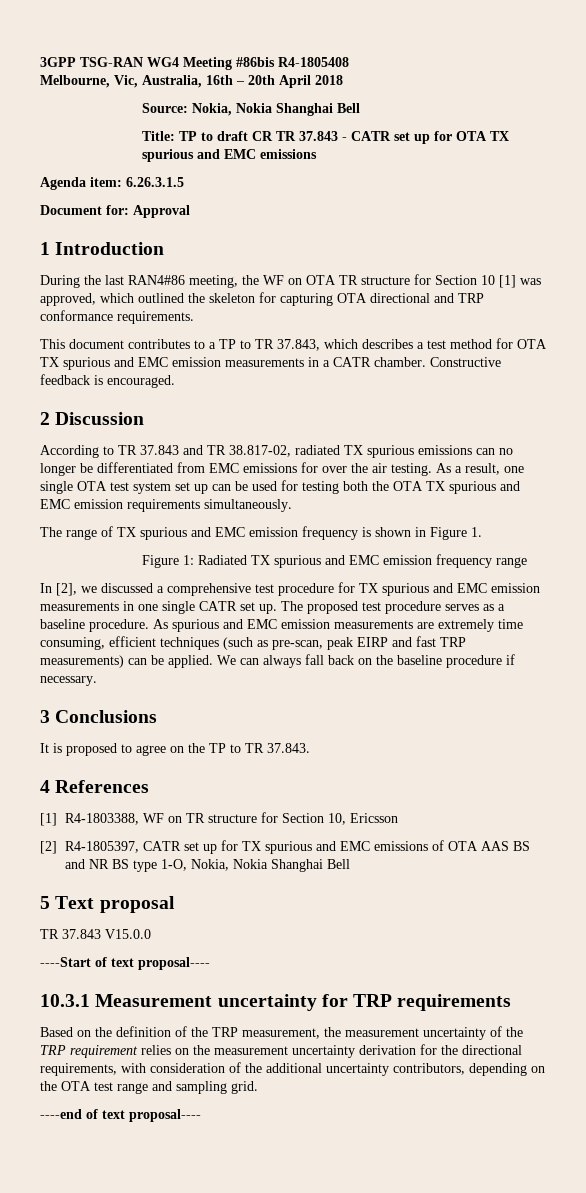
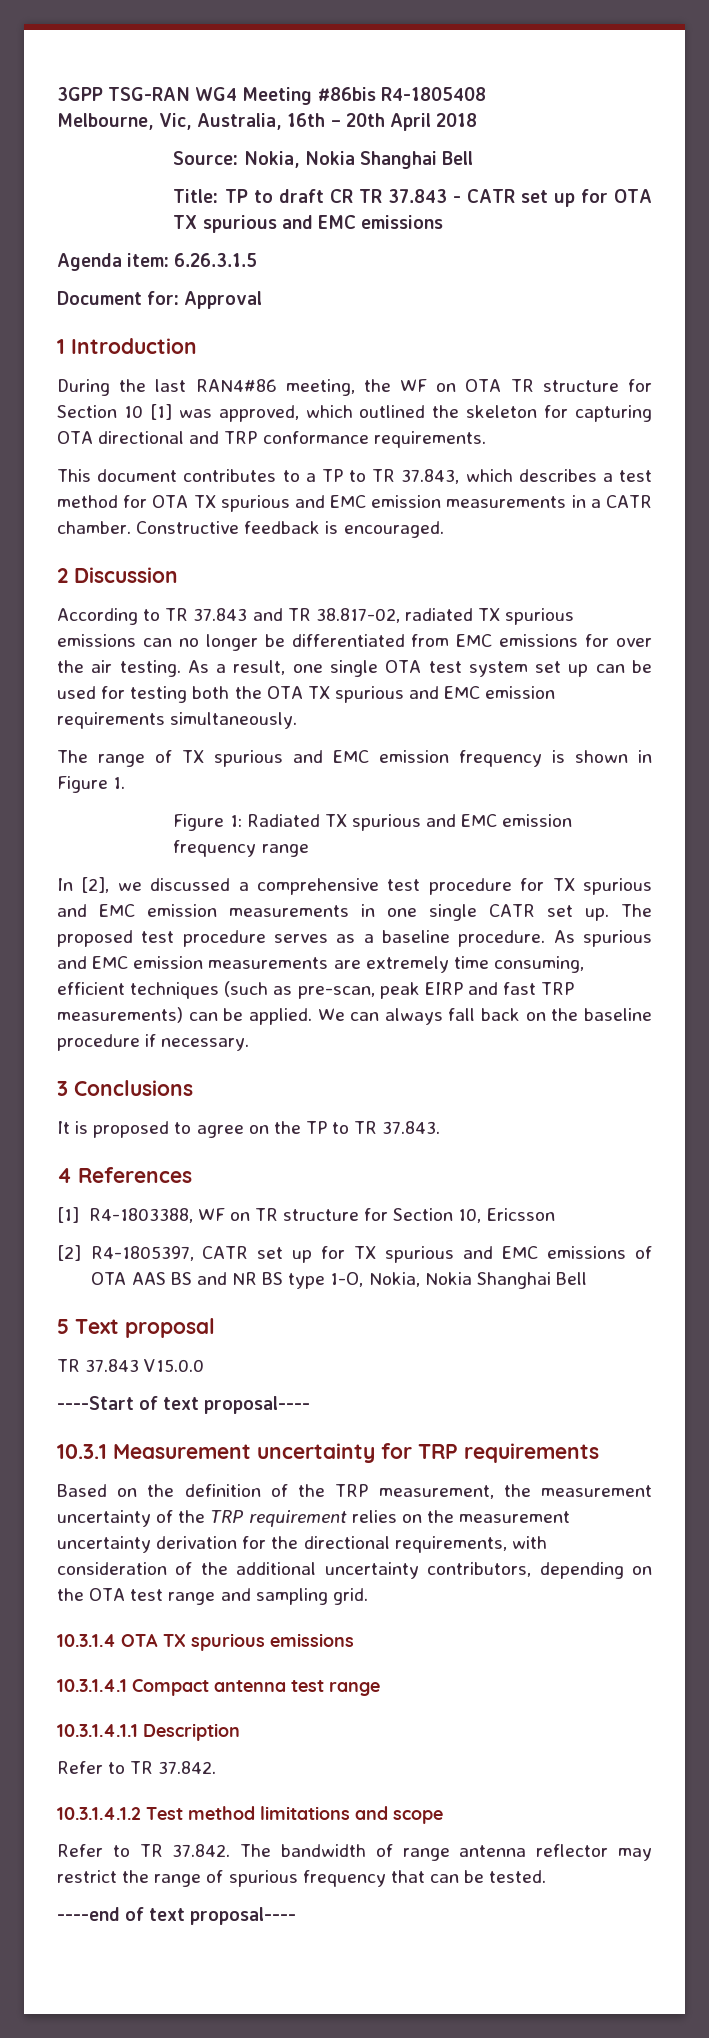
(258, 1087) none -> [57,1633,354,1651] [57,1679,380,1696] [57,1723,240,1741] [57,1761,217,1774] [57,1806,443,1824] [57,1844,652,1861] [57,1870,547,1887] // 10.3.1.4 OTA TX spurious emissions // 10.3.1.4.1 Compact antenna test range // 10.3.1.4.1.1 Description // Refer to TR 37.842. // 10.3.1.4.1.2 Test method limitations and scope // Refer to TR 37.842. The bandwidth of range antenna reflector may restrict the range of spurious frequency that can be tested.

